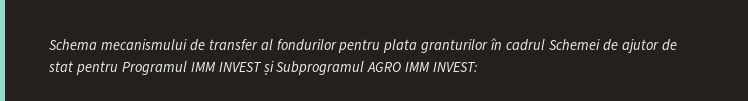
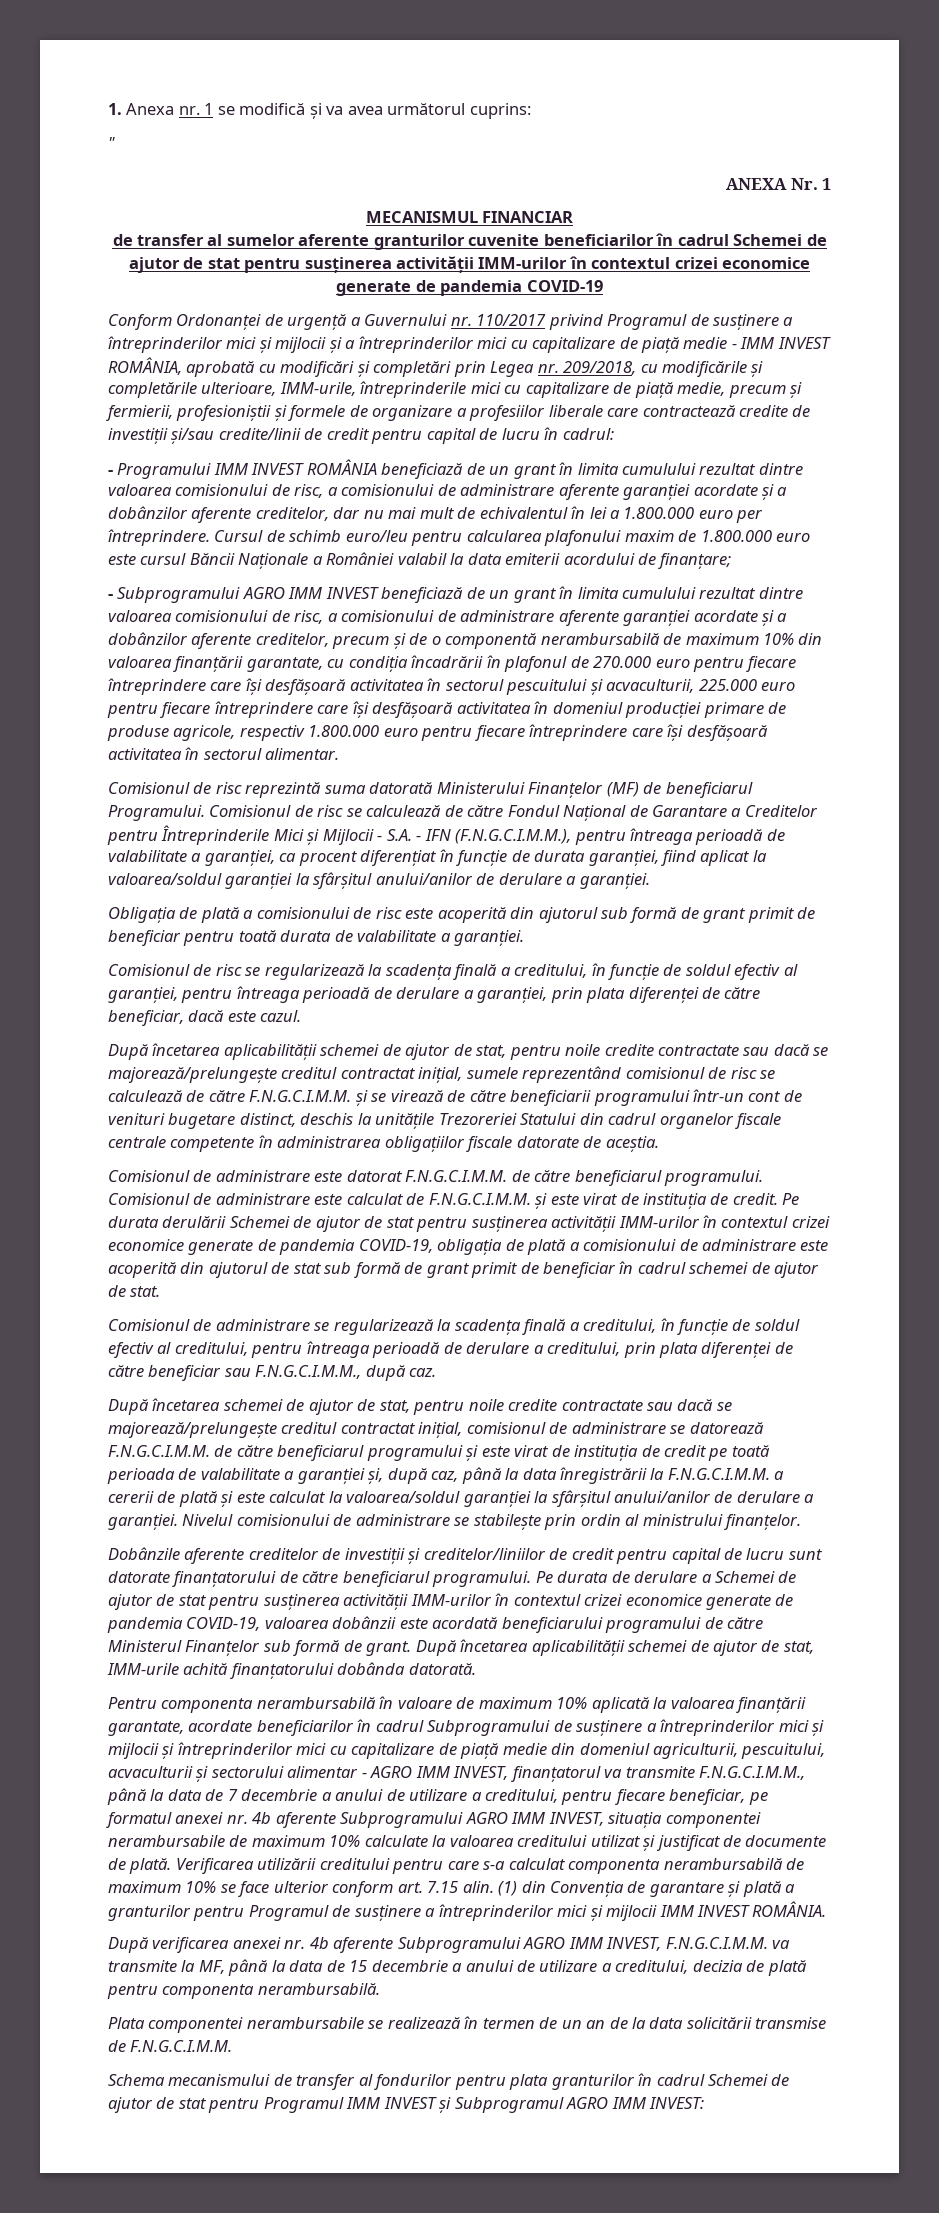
(49, 44) none -> [108,103,531,119] [108,137,115,149] [726,178,832,190] [365,211,574,223] [112,233,827,250] [128,256,811,273] [336,280,603,296] [108,314,794,330] [108,336,831,353] [108,357,764,377] [108,381,803,398] [106,405,811,421] [108,427,614,444] [108,459,803,479] [108,484,788,500] [108,506,764,523] [108,529,811,546] [108,552,732,569] [108,586,803,603] [108,610,788,626] [108,632,823,649] [108,655,797,672] [108,678,796,695] [107,701,787,718] [107,724,768,741] [108,747,340,760] [108,782,753,798] [108,805,818,821] [107,825,785,845] [108,849,767,866] [108,872,650,889] [108,907,816,923] [108,930,525,946] [108,963,798,980] [108,986,761,1003] [108,1010,302,1026] [108,1043,829,1060] [108,1066,776,1083] [108,1089,802,1106] [108,1113,782,1129] [108,1135,659,1152] [108,1170,764,1186] [108,1193,800,1209] [108,1215,830,1232] [108,1239,829,1255] [108,1261,820,1278] [108,1285,161,1297] [108,1318,800,1335] [108,1341,793,1358] [108,1365,437,1381] [108,1398,732,1415] [108,1422,764,1438] [108,1445,770,1461] [107,1467,785,1484] [108,1490,815,1507] [108,1514,802,1530] [108,1547,822,1564] [108,1571,797,1587] [108,1593,794,1610] [107,1616,764,1633] [108,1639,814,1656] [107,1662,476,1679] [108,1696,807,1713] [108,1719,825,1736] [108,1742,826,1759] [108,1766,806,1782] [107,1788,768,1805] [106,1812,761,1828] [108,1835,827,1851] [108,1858,805,1874] [108,1881,796,1897] [108,1901,827,1921] [108,1937,791,1953] [108,1959,807,1976] [107,1983,380,1999] [108,2016,827,2033] [108,2040,233,2052] 1. Anexa nr. 1 se modifică și va avea următorul cuprins: // " // ANEXA Nr. 1 // MECANISMUL FINANCIAR // de transfer al sumelor aferente granturilor cuvenite beneficiarilor în cadrul Schemei de ajutor de stat pentru susținerea activității IMM-urilor în contextul crizei economice generate de pandemia COVID-19 // Conform Ordonanței de urgență a Guvernului nr. 110/2017 privind Programul de susținere a întreprinderilor mici și mijlocii și a întreprinderilor mici cu capitalizare de piață medie - IMM INVEST ROMÂNIA, aprobată cu modificări și completări prin Legea nr. 209/2018, cu modificările și completările ulterioare, IMM-urile, întreprinderile mici cu capitalizare de piață medie, precum și fermierii, profesioniștii și formele de organizare a profesiilor liberale care contractează credite de investiții și/sau credite/linii de credit pentru capital de lucru în cadrul: // - Programului IMM INVEST ROMÂNIA beneficiază de un grant în limita cumulului rezultat dintre valoarea comisionului de risc, a comisionului de administrare aferente garanției acordate și a dobânzilor aferente creditelor, dar nu mai mult de echivalentul în lei a 1.800.000 euro per întreprindere. Cursul de schimb euro/leu pentru calcularea plafonului maxim de 1.800.000 euro este cursul Băncii Naționale a României valabil la data emiterii acordului de finanțare; // - Subprogramului AGRO IMM INVEST beneficiază de un grant în limita cumulului rezultat dintre valoarea comisionului de risc, a comisionului de administrare aferente garanției acordate și a dobânzilor aferente creditelor, precum și de o componentă nerambursabilă de maximum 10% din valoarea finanțării garantate, cu condiția încadrării în plafonul de 270.000 euro pentru fiecare întreprindere care își desfășoară activitatea în sectorul pescuitului și acvaculturii, 225.000 euro pentru fiecare întreprindere care își desfășoară activitatea în domeniul producției primare de produse agricole, respectiv 1.800.000 euro pentru fiecare întreprindere care își desfășoară activitatea în sectorul alimentar. // Comisionul de risc reprezintă suma datorată Ministerului Finanțelor (MF) de beneficiarul Programului. Comisionul de risc se calculează de către Fondul Național de Garantare a Creditelor pentru Întreprinderile Mici și Mijlocii - S.A. - IFN (F.N.G.C.I.M.M.), pentru întreaga perioadă de valabilitate a garanției, ca procent diferențiat în funcție de durata garanției, fiind aplicat la valoarea/soldul garanției la sfârșitul anului/anilor de derulare a garanției. // Obligația de plată a comisionului de risc este acoperită din ajutorul sub formă de grant primit de beneficiar pentru toată durata de valabilitate a garanției. // Comisionul de risc se regularizează la scadența finală a creditului, în funcție de soldul efectiv al garanției, pentru întreaga perioadă de derulare a garanției, prin plata diferenței de către beneficiar, dacă este cazul. // După încetarea aplicabilității schemei de ajutor de stat, pentru noile credite contractate sau dacă se majorează/prelungește creditul contractat inițial, sumele reprezentând comisionul de risc se calculează de către F.N.G.C.I.M.M. și se virează de către beneficiarii programului într-un cont de venituri bugetare distinct, deschis la unitățile Trezoreriei Statului din cadrul organelor fiscale centrale competente în administrarea obligațiilor fiscale datorate de aceștia. // Comisionul de administrare este datorat F.N.G.C.I.M.M. de către beneficiarul programului. Comisionul de administrare este calculat de F.N.G.C.I.M.M. și este virat de instituția de credit. Pe durata derulării Schemei de ajutor de stat pentru susținerea activității IMM-urilor în contextul crizei economice generate de pandemia COVID-19, obligația de plată a comisionului de administrare este acoperită din ajutorul de stat sub formă de grant primit de beneficiar în cadrul schemei de ajutor de stat. // Comisionul de administrare se regularizează la scadența finală a creditului, în funcție de soldul efectiv al creditului, pentru întreaga perioadă de derulare a creditului, prin plata diferenței de către beneficiar sau F.N.G.C.I.M.M., după caz. // După încetarea schemei de ajutor de stat, pentru noile credite contractate sau dacă se majorează/prelungește creditul contractat inițial, comisionul de administrare se datorează F.N.G.C.I.M.M. de către beneficiarul programului și este virat de instituția de credit pe toată perioada de valabilitate a garanției și, după caz, până la data înregistrării la F.N.G.C.I.M.M. a cererii de plată și este calculat la valoarea/soldul garanției la sfârșitul anului/anilor de derulare a garanției. Nivelul comisionului de administrare se stabilește prin ordin al ministrului finanțelor. // Dobânzile aferente creditelor de investiții și creditelor/liniilor de credit pentru capital de lucru sunt datorate finanțatorului de către beneficiarul programului. Pe durata de derulare a Schemei de ajutor de stat pentru susținerea activității IMM-urilor în contextul crizei economice generate de pandemia COVID-19, valoarea dobânzii este acordată beneficiarului programului de către Ministerul Finanțelor sub formă de grant. După încetarea aplicabilității schemei de ajutor de stat, IMM-urile achită finanțatorului dobânda datorată. // Pentru componenta nerambursabilă în valoare de maximum 10% aplicată la valoarea finanțării garantate, acordate beneficiarilor în cadrul Subprogramului de susținere a întreprinderilor mici și mijlocii și întreprinderilor mici cu capitalizare de piață medie din domeniul agriculturii, pescuitului, acvaculturii și sectorului alimentar - AGRO IMM INVEST, finanțatorul va transmite F.N.G.C.I.M.M., până la data de 7 decembrie a anului de utilizare a creditului, pentru fiecare beneficiar, pe formatul anexei nr. 4b aferente Subprogramului AGRO IMM INVEST, situația componentei nerambursabile de maximum 10% calculate la valoarea creditului utilizat și justificat de documente de plată. Verificarea utilizării creditului pentru care s-a calculat componenta nerambursabilă de maximum 10% se face ulterior conform art. 7.15 alin. (1) din Convenția de garantare și plată a granturilor pentru Programul de susținere a întreprinderilor mici și mijlocii IMM INVEST ROMÂNIA. // După verificarea anexei nr. 4b aferente Subprogramului AGRO IMM INVEST, F.N.G.C.I.M.M. va transmite la MF, până la data de 15 decembrie a anului de utilizare a creditului, decizia de plată pentru componenta nerambursabilă. // Plata componentei nerambursabile se realizează în termen de un an de la data solicitării transmise de F.N.G.C.I.M.M. //

